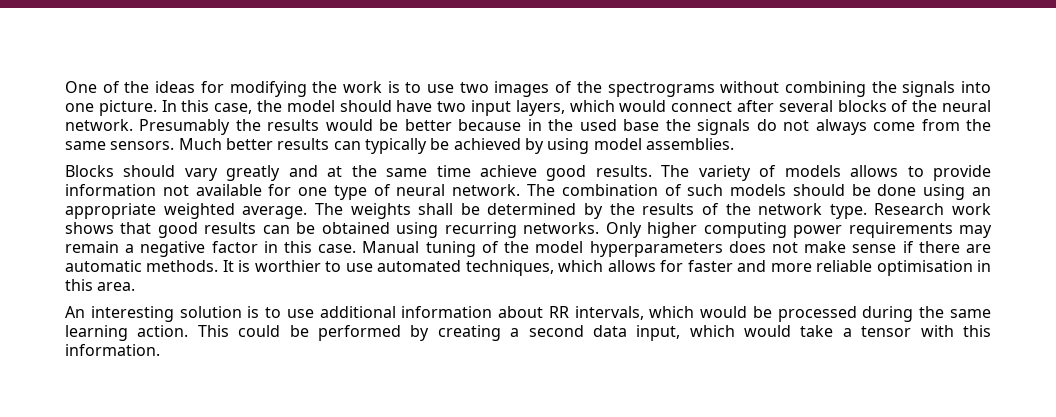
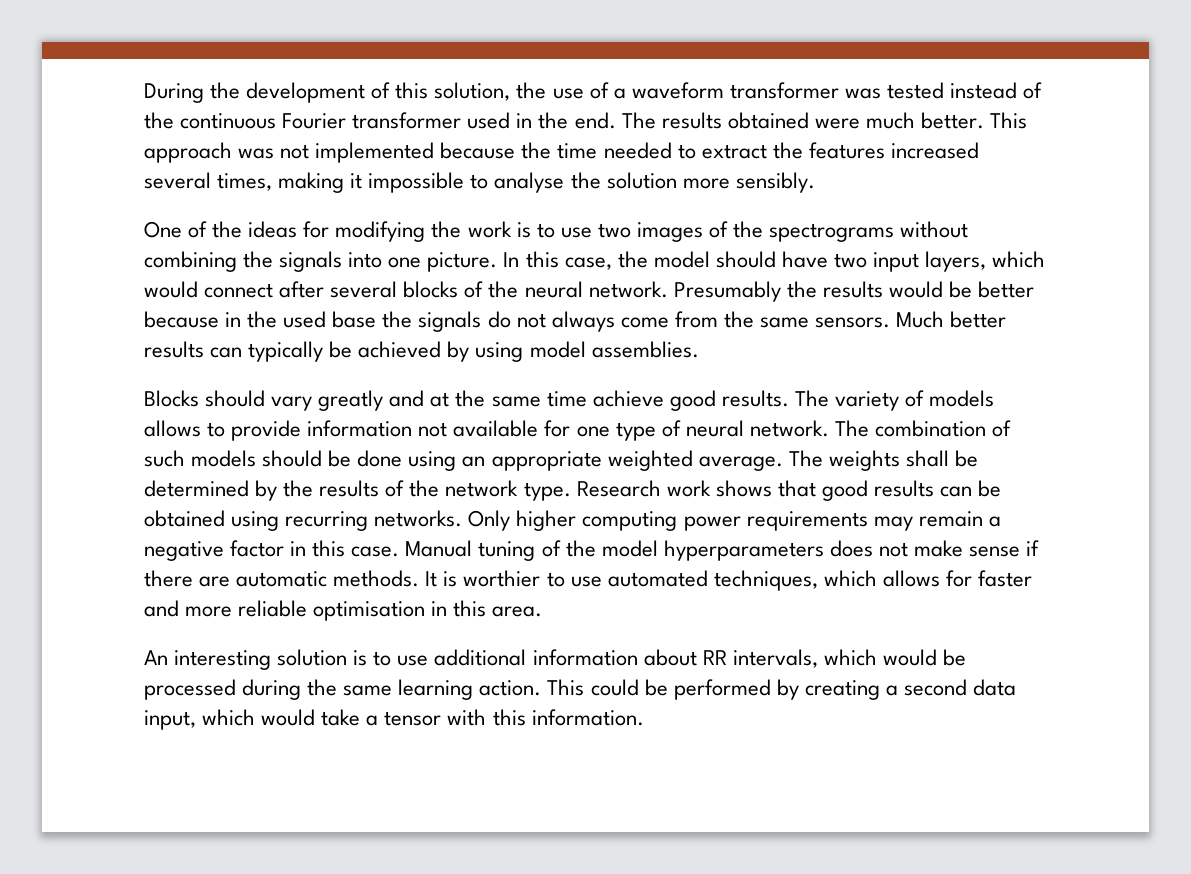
(65, 87) none -> [144,82,1043,103] [144,112,1028,129] [144,142,979,163] [144,172,815,193] During the development of this solution, the use of a waveform transformer was tested instead of the continuous Fourier transformer used in the end. The results obtained were much better. This approach was not implemented because the time needed to extract the features increased several times, making it impossible to analyse the solution more sensibly. //

